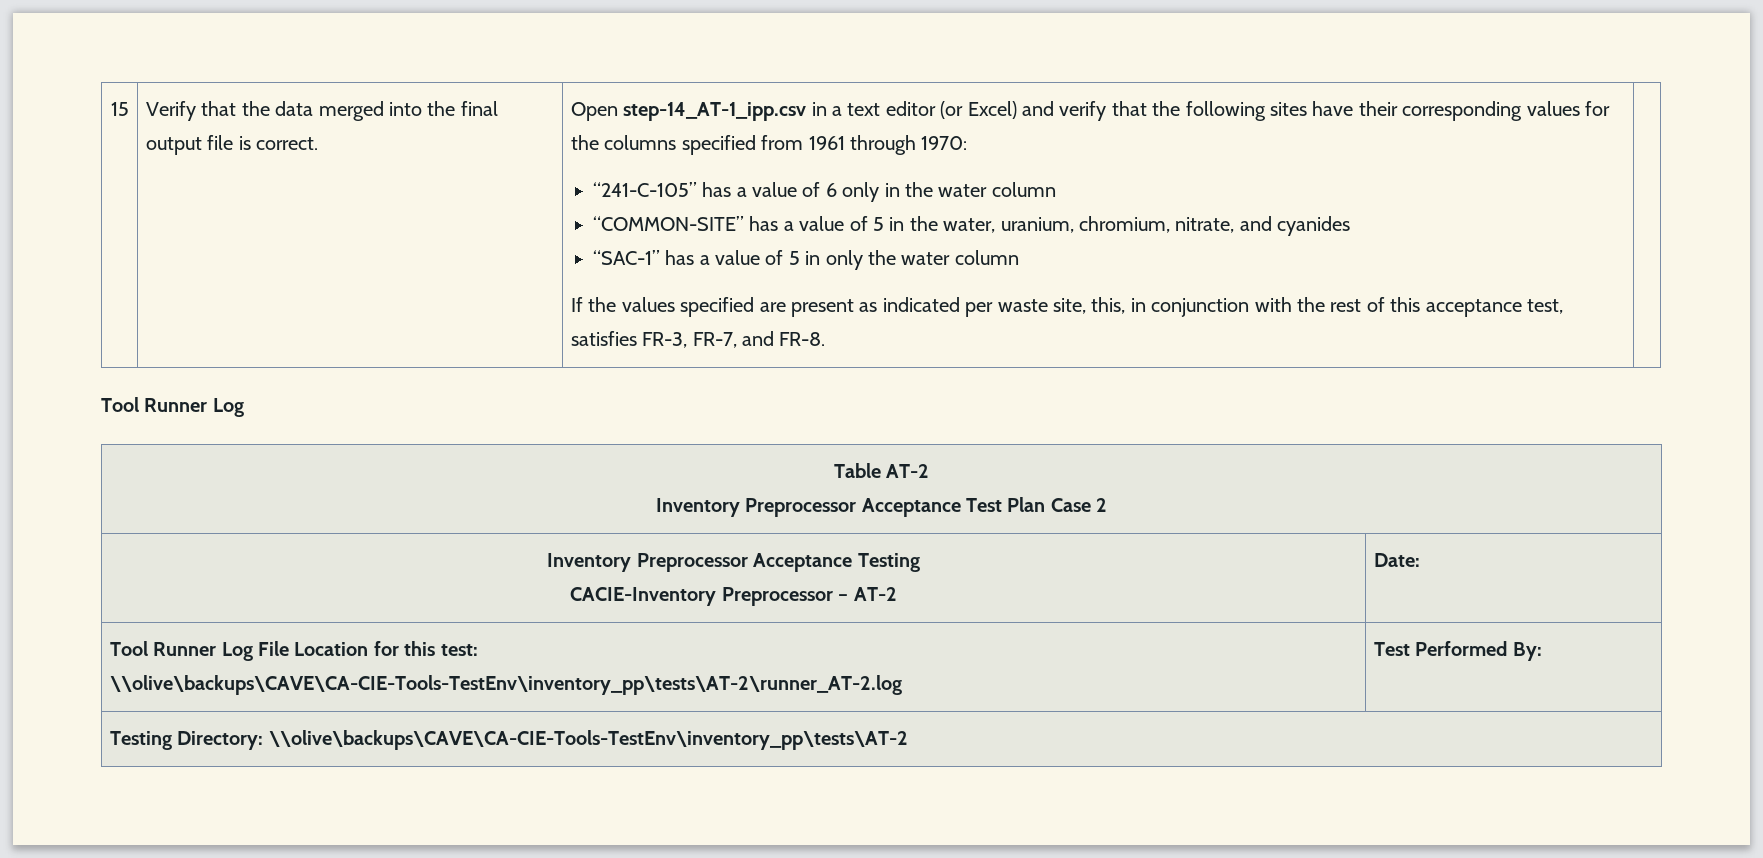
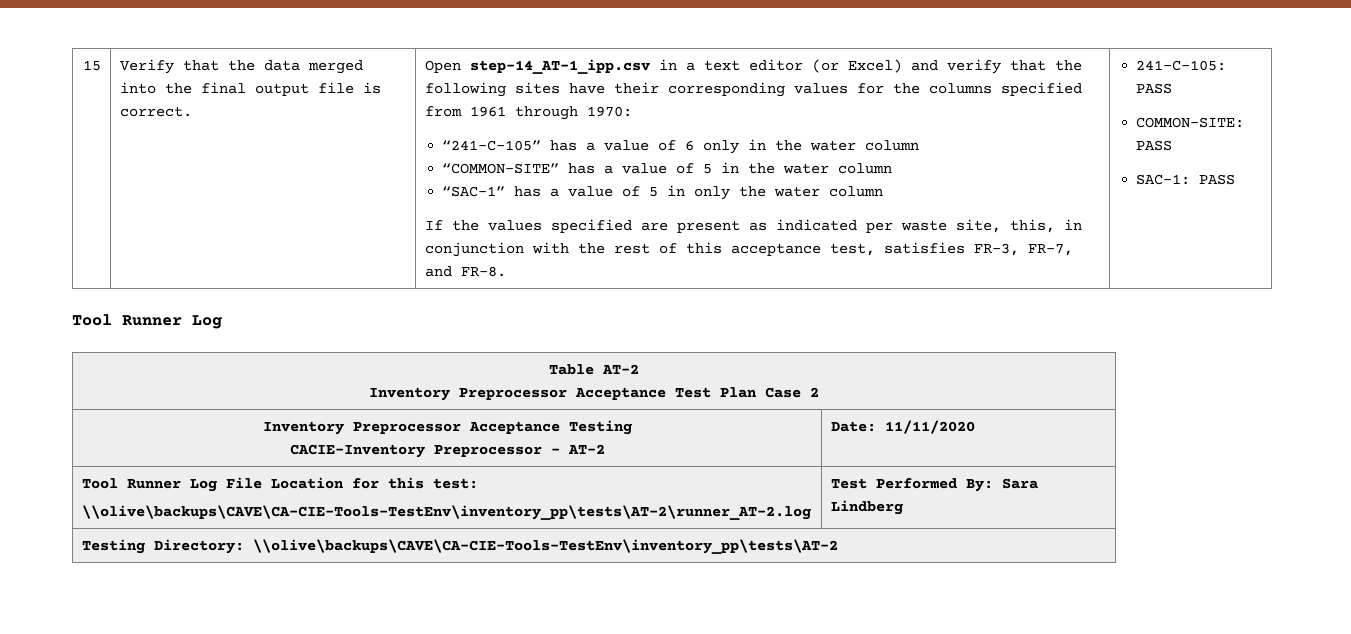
[943,216,1351,236] water, uranium, chromium, nitrate, and cyanides -> [782,163,892,174] water column
(826, 339) none -> [1135,60,1226,71] [1135,83,1172,94] [1135,117,1244,128] [1135,140,1172,151] [1135,174,1235,185] 241-C-105: PASS // COMMON-SITE: PASS // SAC-1: PASS
(1420, 560) none -> [884,420,975,434] 11/11/2020
(1542, 651) none -> [1001,478,1038,489] [830,500,903,515] Sara Lindberg

